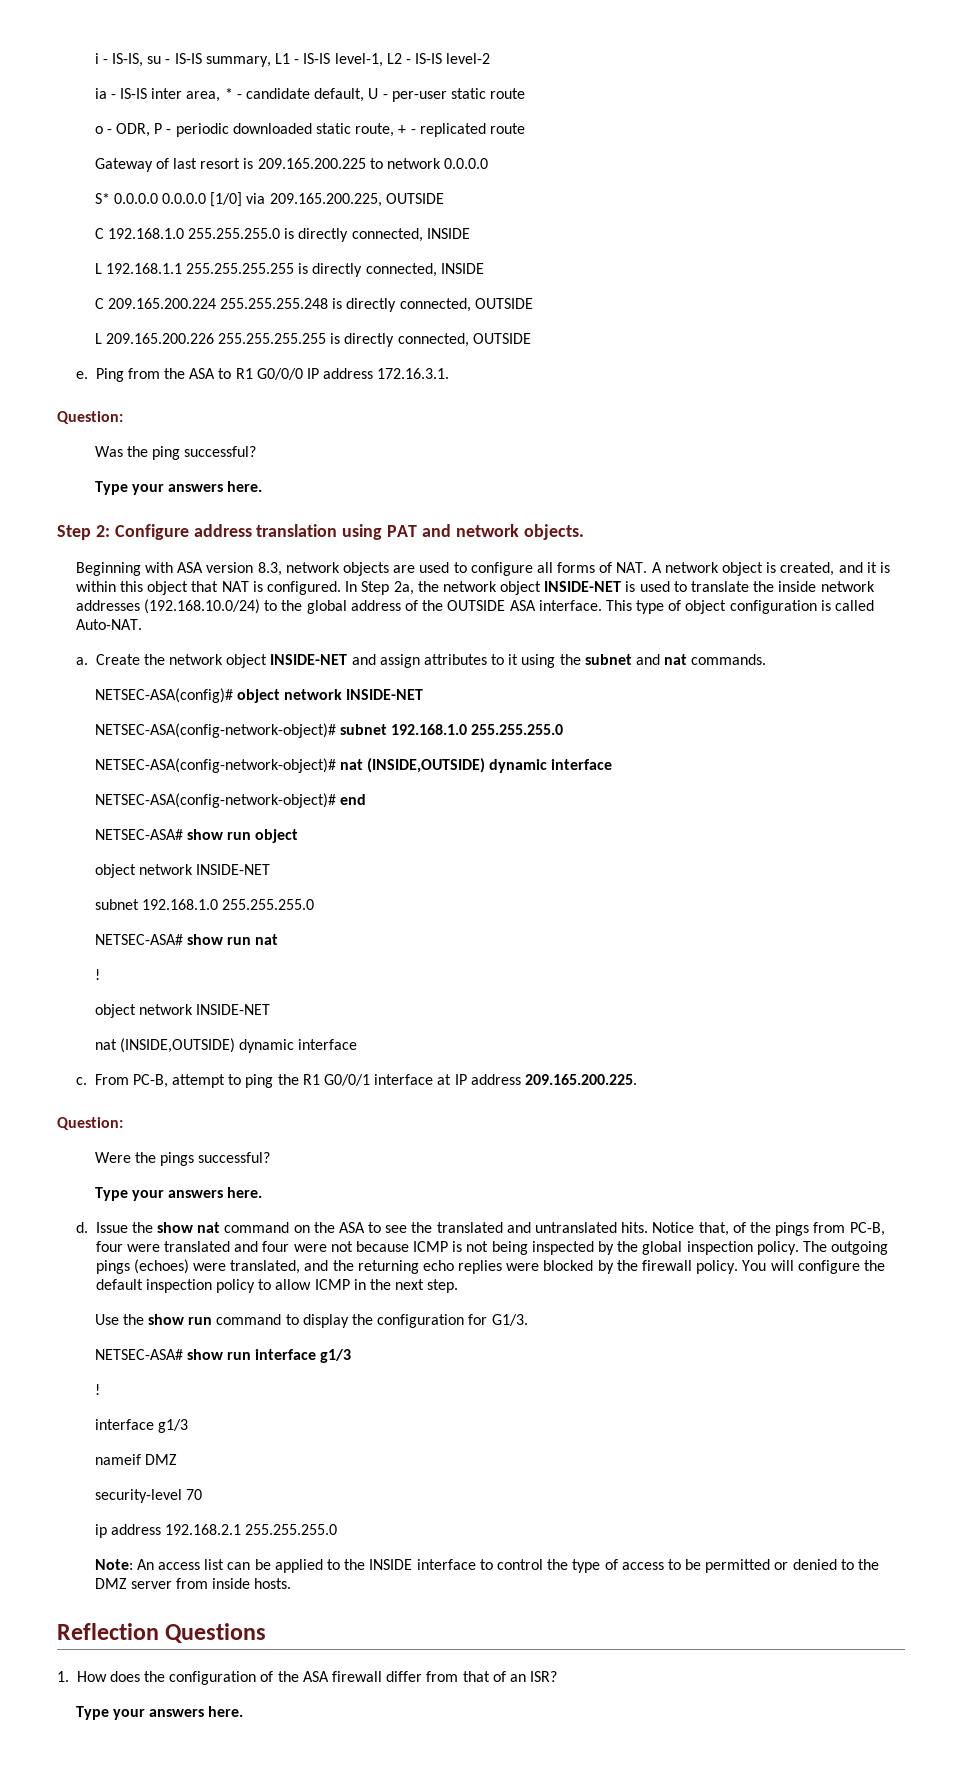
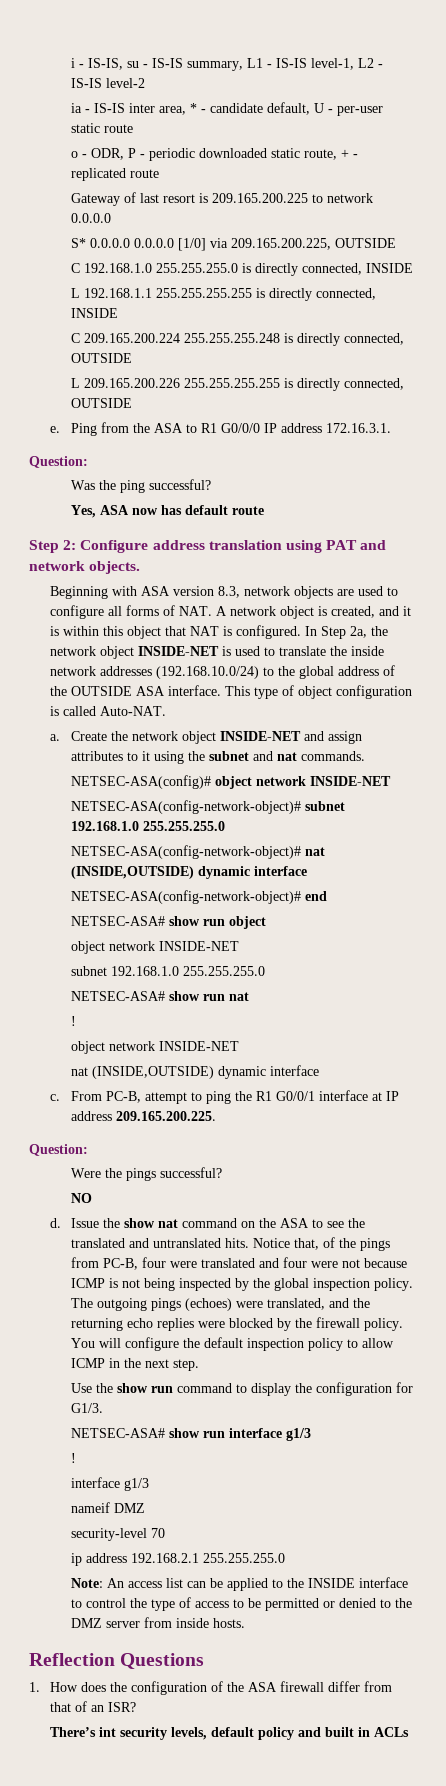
[94,481,263,495] Type your answers here. -> [70,505,264,518] Yes, ASA now has default route
[94,1187,263,1201] Type your answers here. -> [70,1193,92,1203] NO
[75,1706,244,1720] Type your answers here. -> [49,1727,409,1740] There’s int security levels, default policy and built in ACLs

